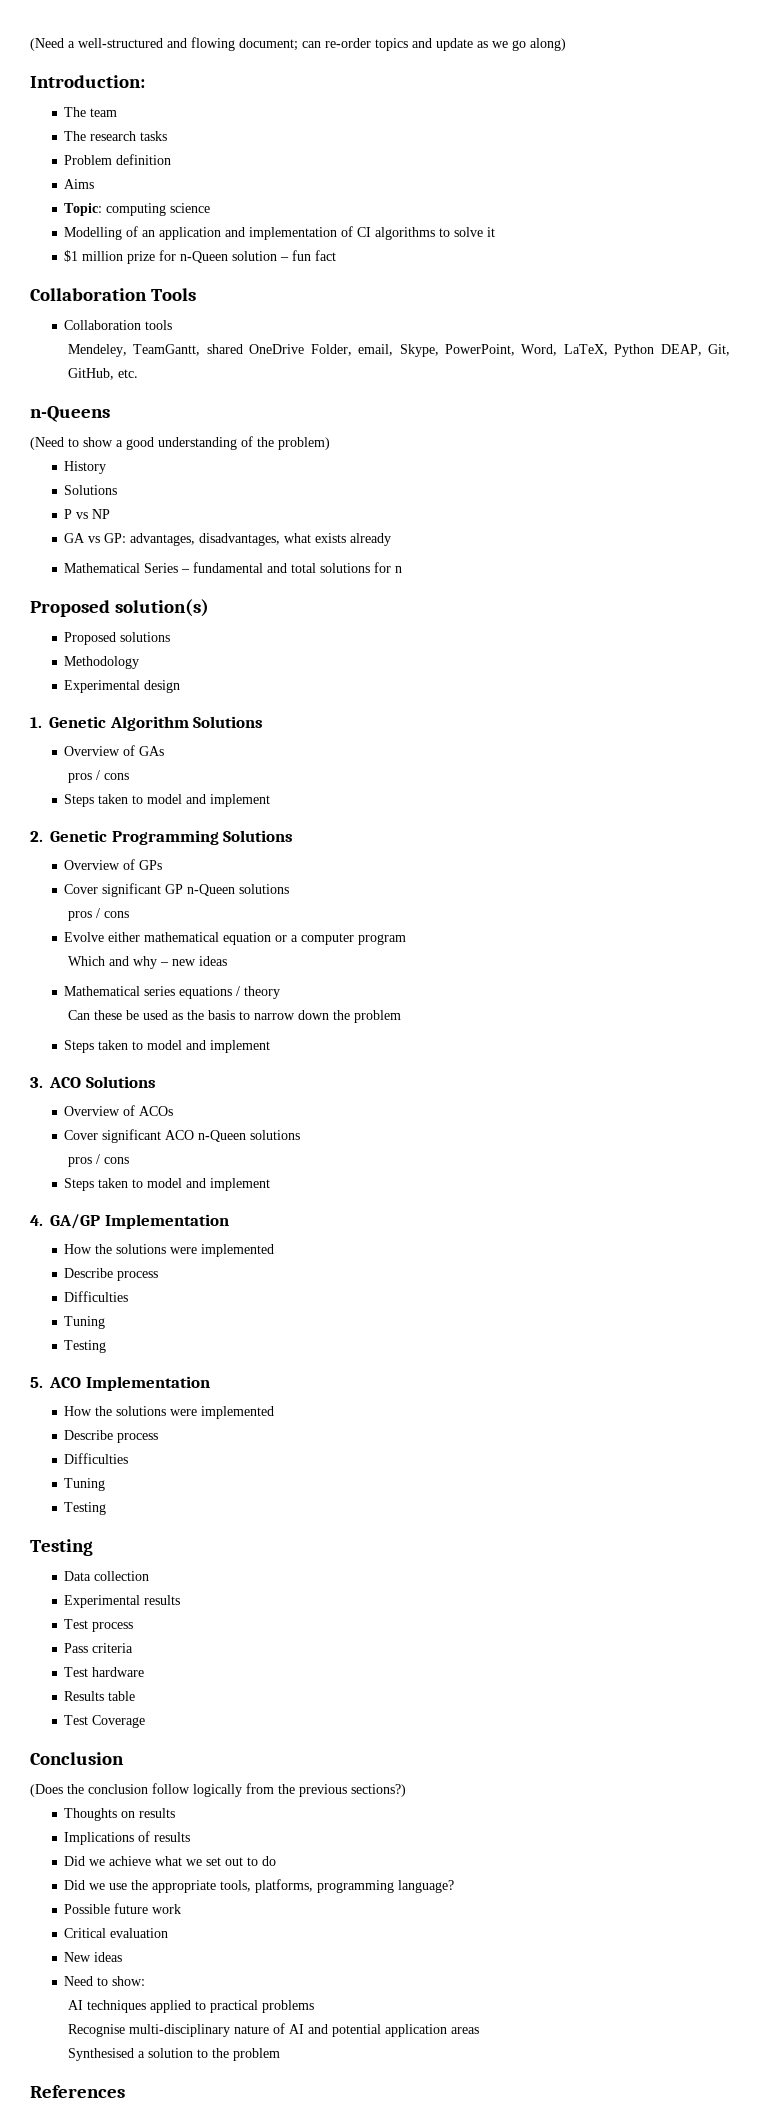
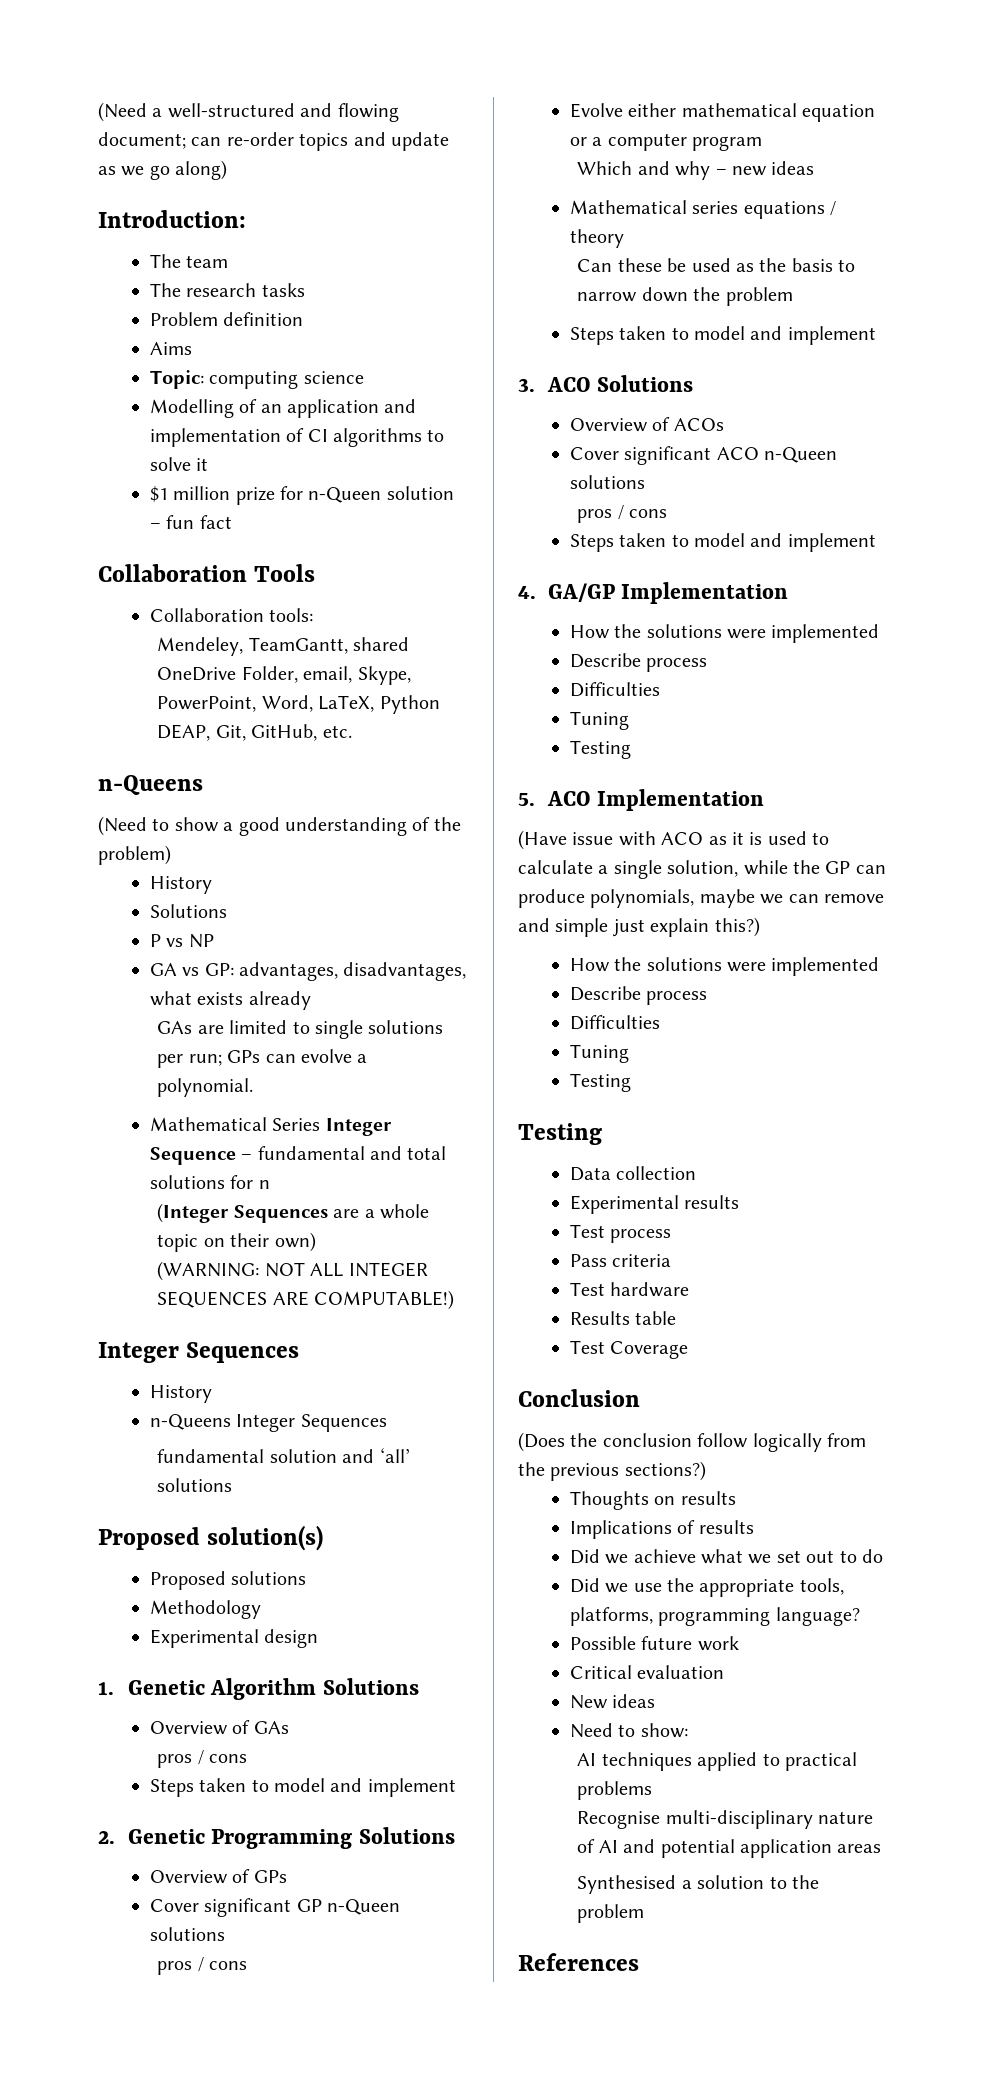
[145,320,173,330] tools -> [269,608,314,622] tools:
(392, 539) none -> [157,1020,444,1039] [157,1049,368,1068] [157,1078,254,1097] // GAs are limited to single solutions per run; GPs can evolve a polynomial.
(179, 568) none -> [325,1118,392,1136] [149,1147,236,1165] Integer Sequence
(403, 569) none -> [157,1203,430,1223] [157,1232,316,1252] [157,1261,428,1281] [157,1290,455,1310] [98,1342,300,1363] [149,1385,212,1403] [149,1414,387,1432] [157,1448,410,1463] [157,1478,233,1492] // (Integer Sequences are a whole topic on their own) // (WARNING: NOT ALL INTEGER SEQUENCES ARE COMPUTABLE!) // Integer Sequences // History // n-Queens Integer Sequences // fundamental solution and ‘all’ solutions
(210, 1383) none -> [518,830,830,850] [518,860,886,879] [518,889,884,908] [518,917,760,937] // (Have issue with ACO as it is used to calculate a single solution, while the GP can produce polynomials, maybe we can remove and simple just explain this?)

